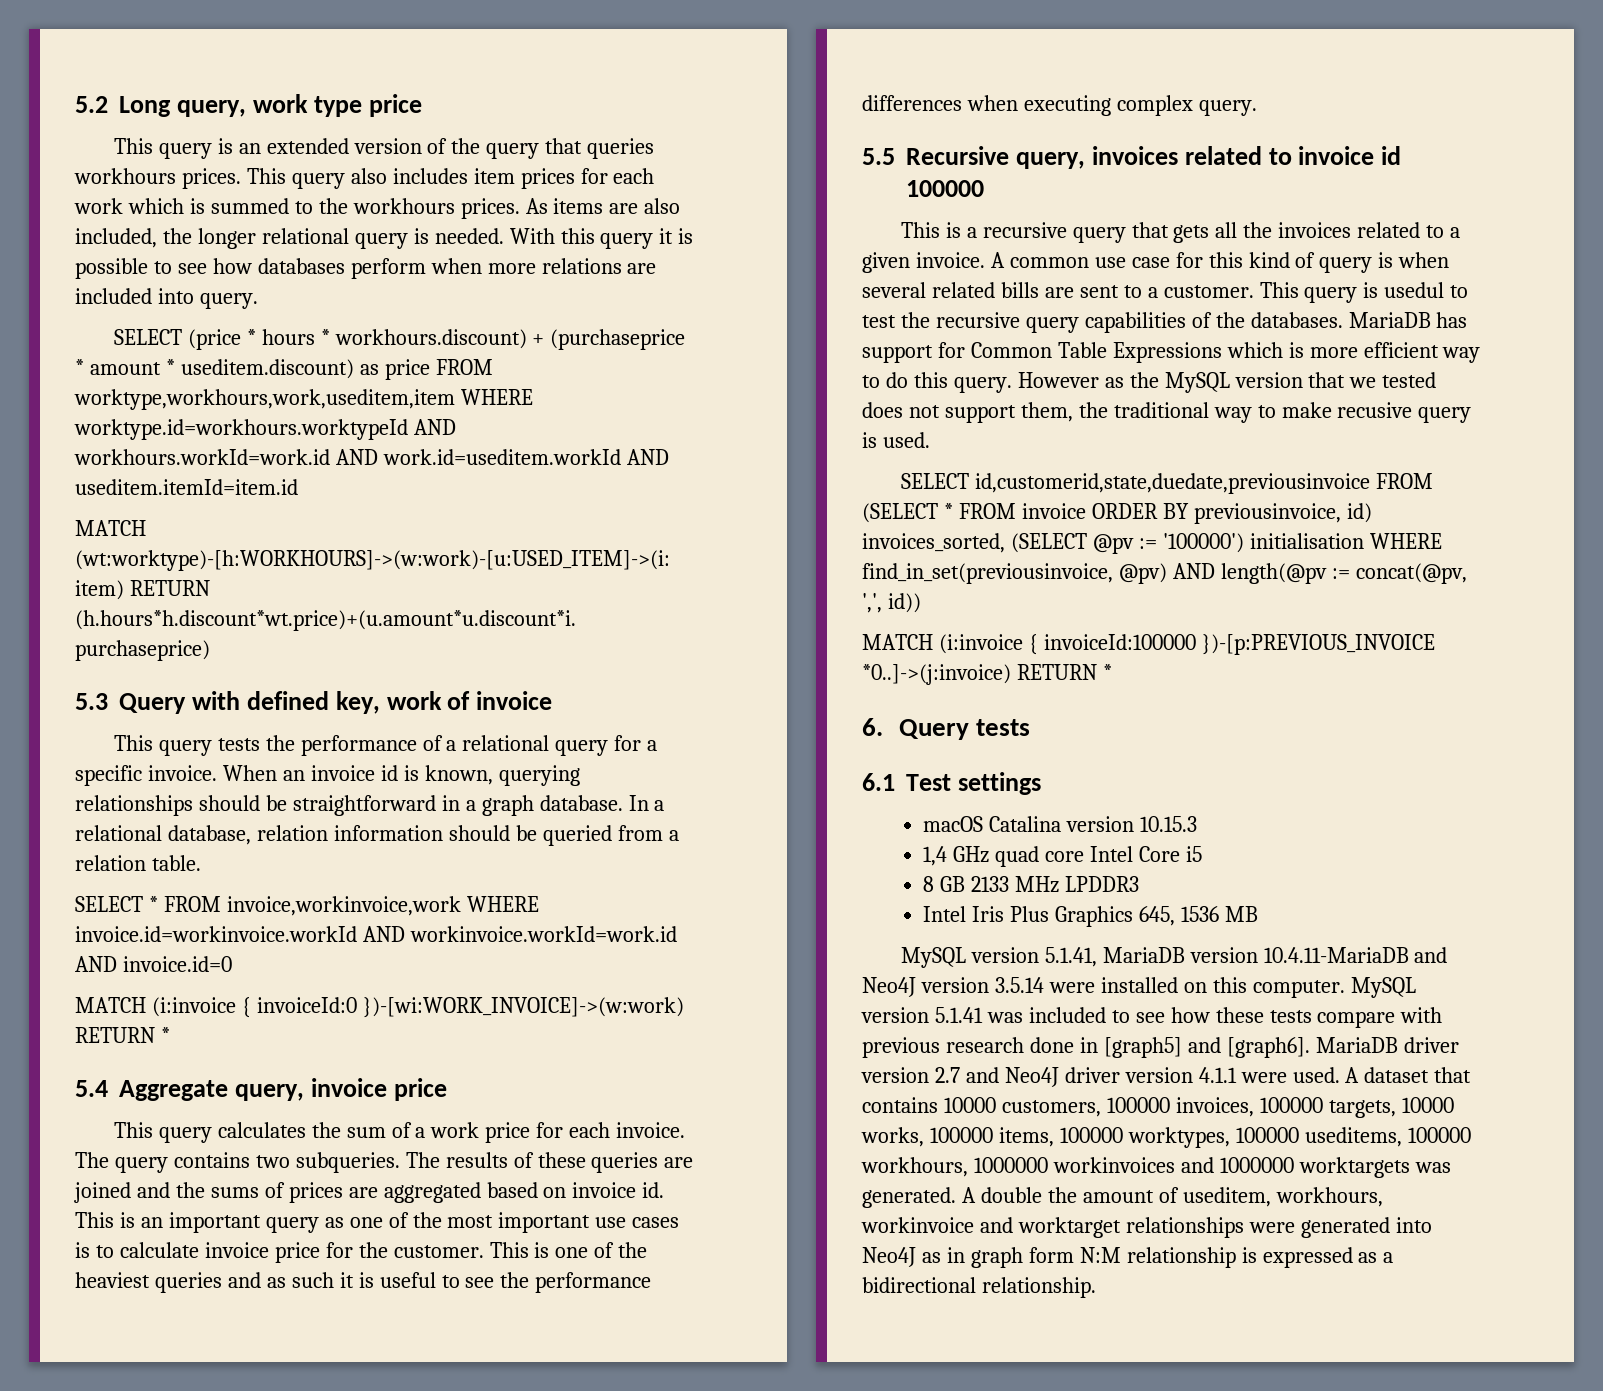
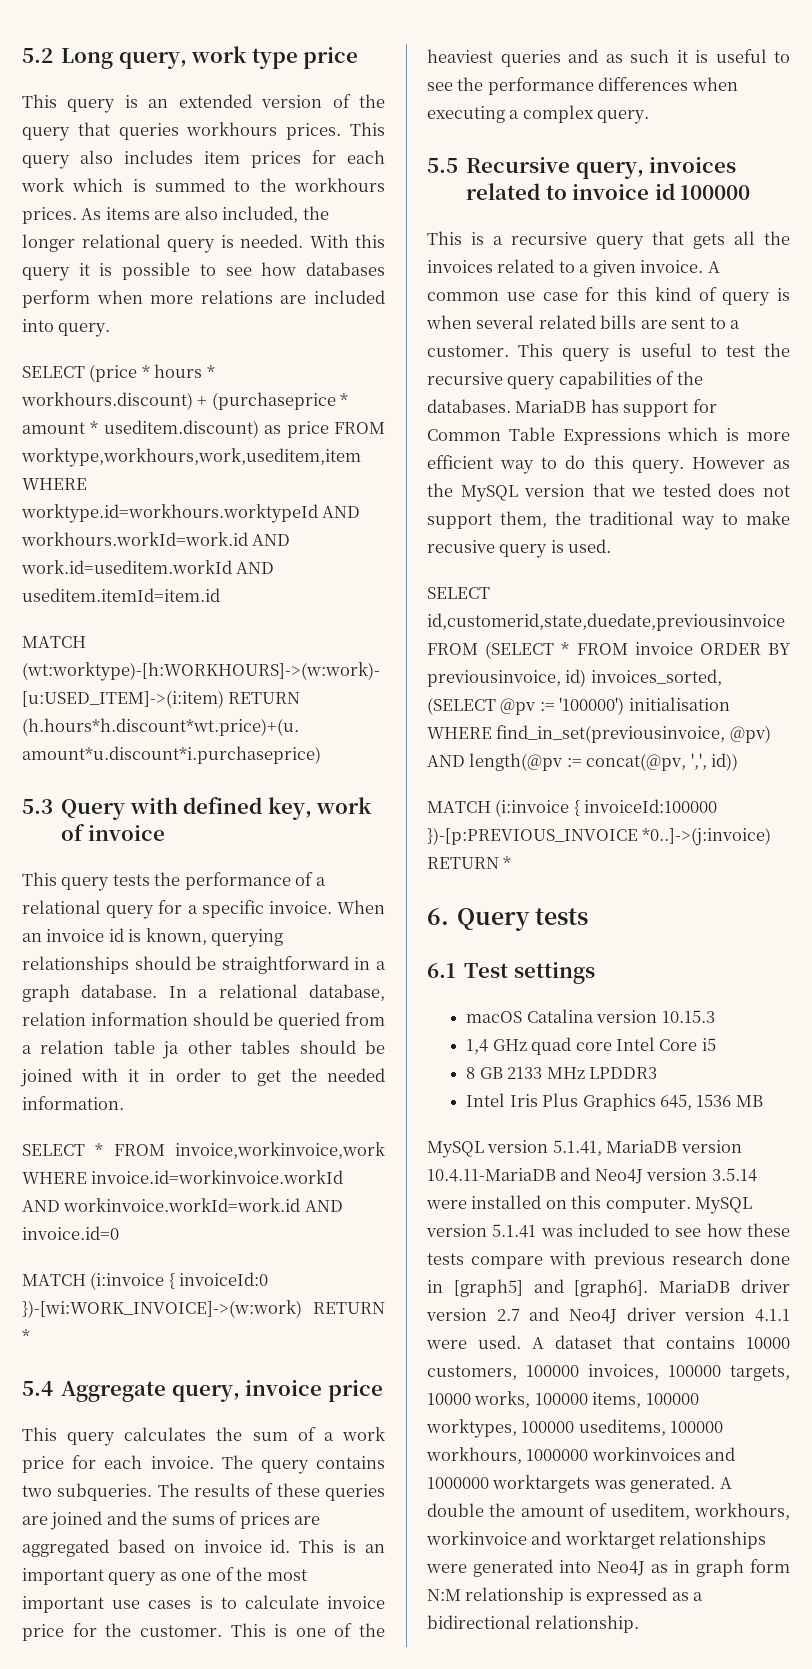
[151,855,201,871] table. -> [113,1040,385,1059] [20,1068,385,1087] [22,1096,124,1110] table ja other tables should be joined with it in order to get the needed information.
(1111, 105) none -> [509,110,520,119] a
[1384,282,1445,298] usedul -> [640,343,692,357] useful

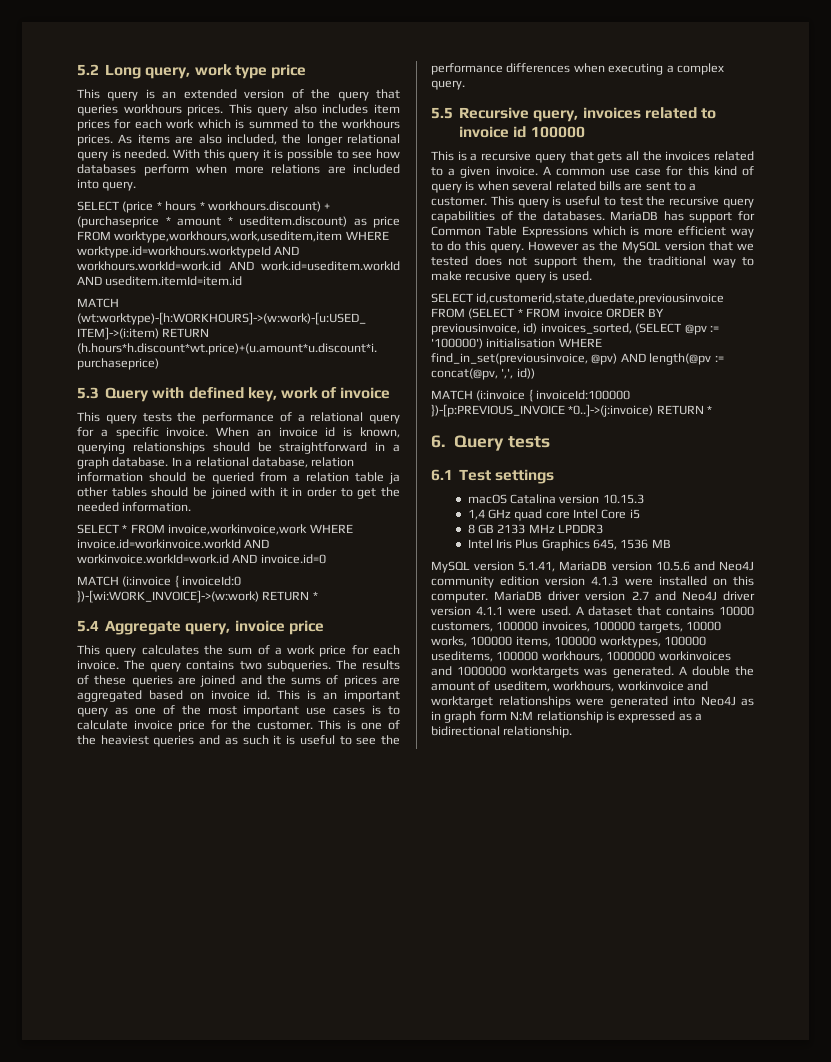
[427,1167,757,1184] 10.4.11-MariaDB and Neo4J version 3.5.14 -> [655,561,754,571] [431,576,619,588] 10.5.6 and Neo4J community edition version 4.1.3
[695,1197,753,1214] [426,1223,790,1238] [427,1251,790,1269] [427,1279,649,1297] MySQL version 5.1.41 was included to see how these tests compare with previous research done in [graph5] and [graph6]. -> (488, 597) none

